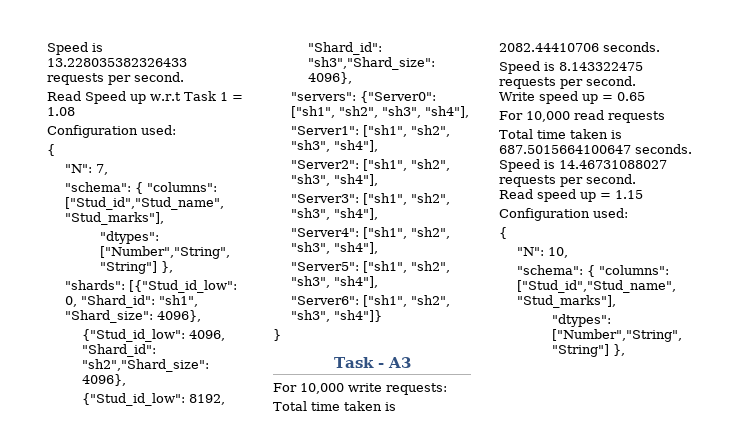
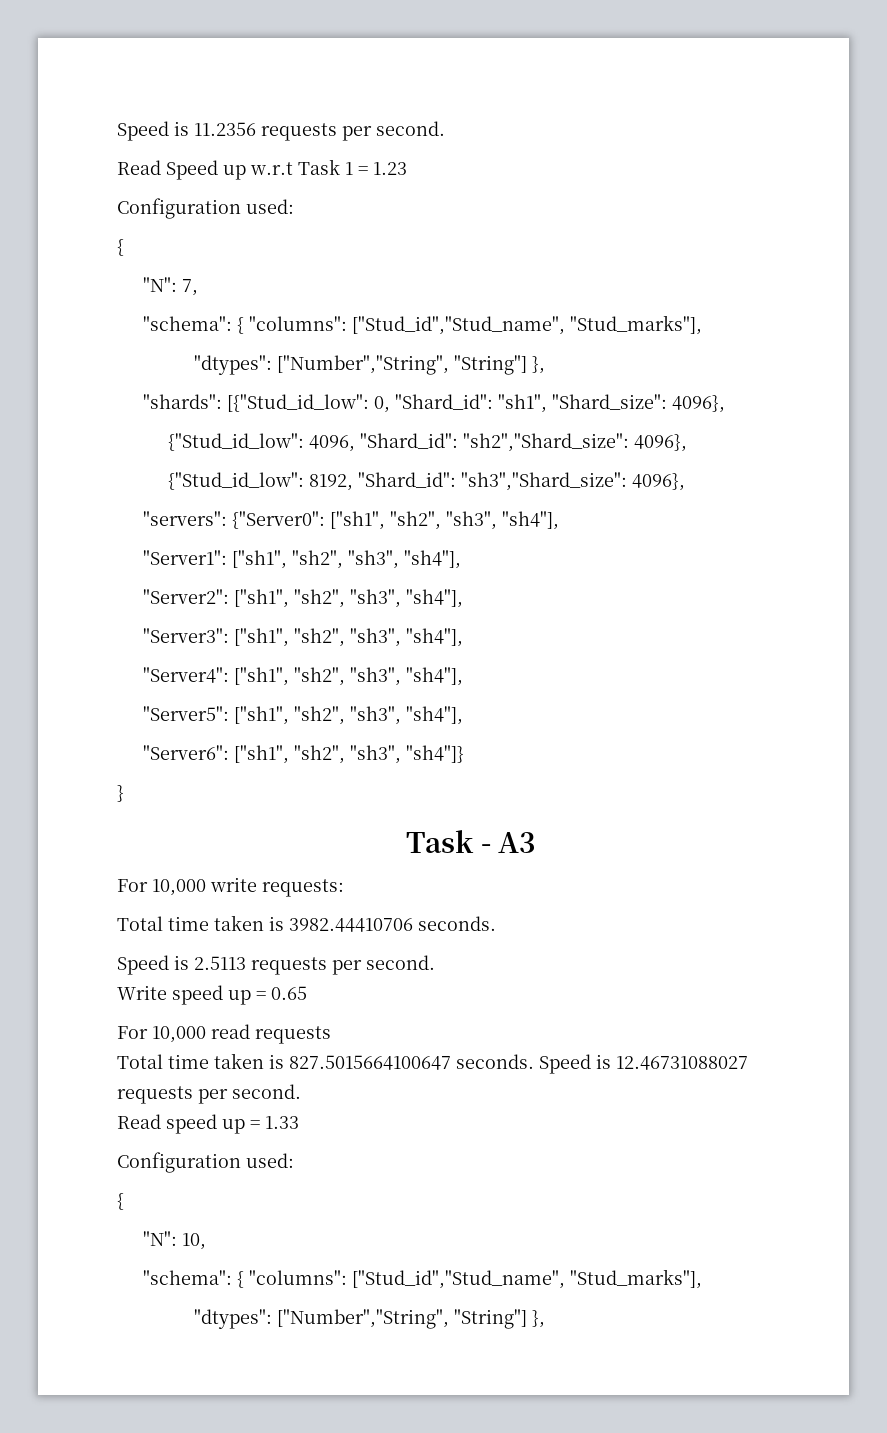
[47,42,103,55] [47,58,187,67] Speed is 13.228035382326433 -> [117,121,256,141] Speed is 11.2356
[47,107,75,116] 1.08 -> [373,162,407,175] 1.23
[499,43,599,52] 2082.44410706 -> [289,918,413,932] 3982.44410706
[559,62,643,71] 8.143322475 -> [194,956,246,970] 2.5113
[499,145,631,154] 687.5015664100647 -> [289,1055,451,1070] 827.5015664100647
[559,160,667,169] 14.46731088027 -> [616,1056,748,1070] 12.46731088027
[615,190,643,199] 1.15 -> [265,1116,299,1129] 1.33

